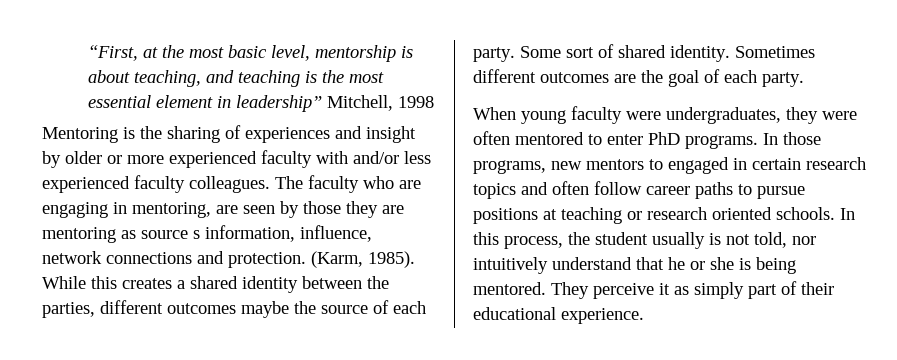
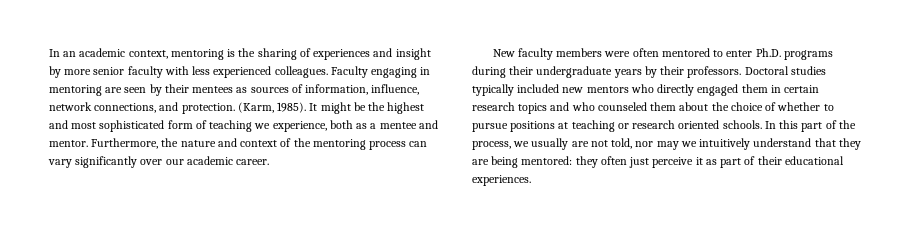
[88,45,414,62] [88,70,385,87] [88,95,435,112] [42,127,118,143] “First, at the most basic level, mentorship is about teaching, and teaching is the most essential element in leadership” Mitchell, 1998 // Mentoring -> [49,48,224,60] In an academic context, mentoring
[65,151,257,168] older or more experienced -> [64,67,125,75] more senior
[353,151,399,164] and/or -> (189, 70) none
[134,175,421,193] faculty colleagues. The faculty who are -> [274,66,368,78] colleagues. Faculty
[132,202,211,218] mentoring, -> [49,85,102,96] mentoring
[303,201,404,218] [42,227,200,243] those they are mentoring as source s -> [164,84,303,93] their mentees as sources of
[106,252,192,264] connections -> [94,103,157,113] connections,
[42,276,389,293] [42,300,426,318] [473,44,815,62] [473,69,804,87] [473,106,818,124] While this creates a shared identity between the parties, different outcomes maybe the source of each party. Some sort of shared identity. Sometimes different outcomes are the goal of each party. // When young faculty were undergraduates, they -> [309,102,425,114] [49,120,438,132] [49,138,428,150] [48,156,270,168] [492,48,603,60] It might be the highest and most sophisticated form of teaching we experience, both as a mentee and mentor. Furthermore, the nature and context of the mentoring process can vary significantly over our academic career. // New faculty members
[648,132,821,149] [473,157,729,174] PhD programs. In those programs, new mentors to engaged -> [755,48,833,60] [472,66,826,78] [472,84,768,96] Ph.D. programs during their undergraduate years by their professors. Doctoral studies typically included new mentors who directly engaged them
[552,181,733,199] often follow career paths -> [571,102,821,111] who counseled them about the choice of whether
[504,232,721,249] process, the student usually is -> [801,120,856,132] [472,138,589,150] part of the process, we usually are
(816, 240) none -> [656,141,697,150] may we
[668,257,796,274] [473,282,589,299] he or she is being mentored. They -> [838,138,861,150] [472,156,650,168] they are being mentored: they often just
[694,282,744,299] simply -> (717, 162) none
[561,308,644,324] experience. -> [472,175,531,186] experiences.

